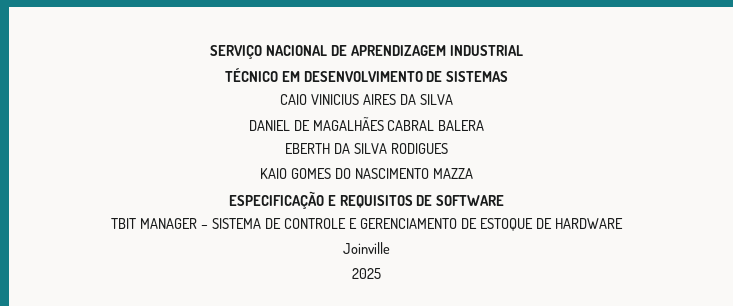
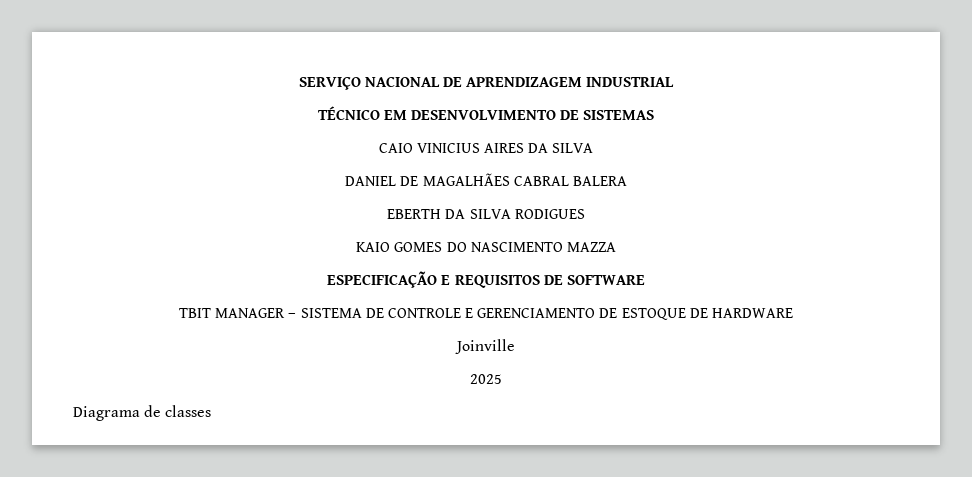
(381, 273) none -> [73,405,212,421] // Diagrama de classes

